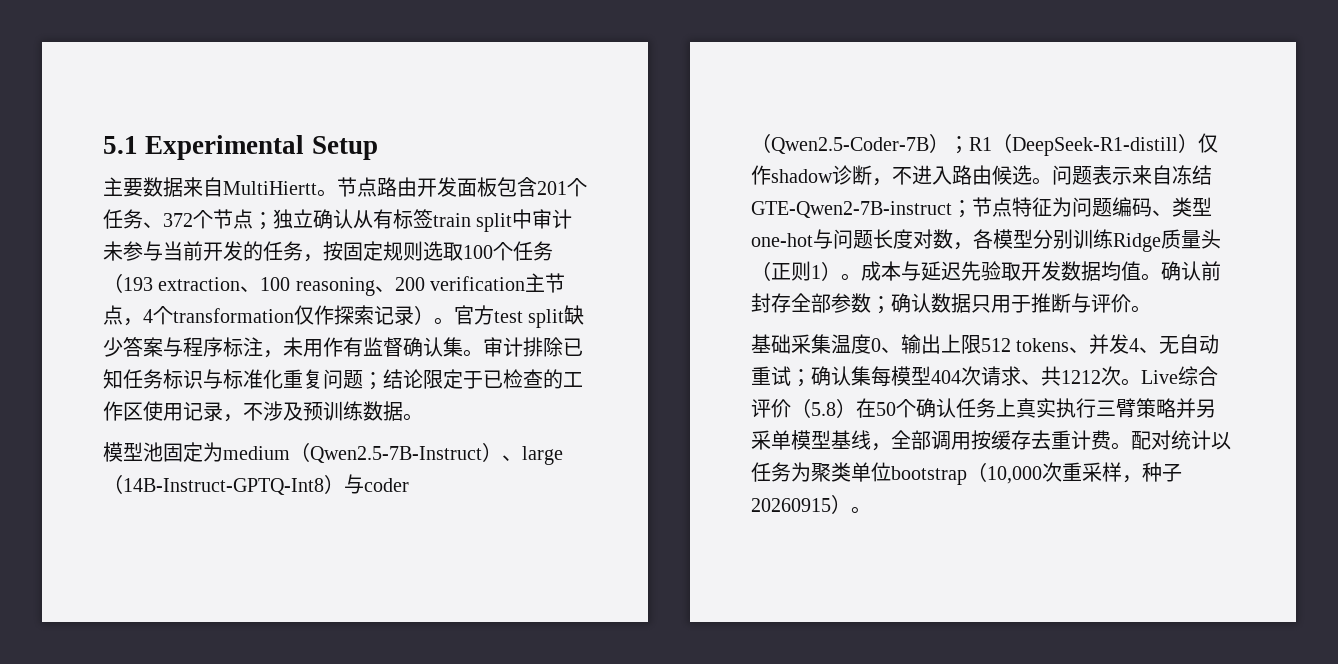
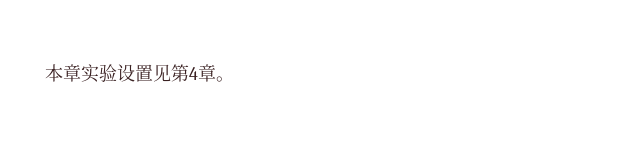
[103,135,378,160] [103,177,587,197] [103,209,573,232] [103,241,553,262] [103,273,566,296] [103,305,585,328] [103,337,583,358] [103,369,583,390] [103,401,423,422] [103,442,563,465] [103,474,409,495] [751,133,1218,156] [751,165,1212,186] [751,197,1212,218] [751,229,1221,252] [751,261,1221,281] [751,293,1151,314] [751,334,1220,354] [751,366,1218,387] [751,398,1216,418] [751,430,1231,451] [751,462,1182,485] [751,494,851,514] 5.1 Experimental Setup // 主要数据来自MultiHiertt。节点路由开发面板包含201个任务、372个节点；独立确认从有标签train split中审计未参与当前开发的任务，按固定规则选取100个任务（193 extraction、100 reasoning、200 verification主节点，4个transformation仅作探索记录）。官方test split缺少答案与程序标注，未用作有监督确认集。审计排除已知任务标识与标准化重复问题；结论限定于已检查的工作区使用记录，不涉及预训练数据。 // 模型池固定为medium（Qwen2.5-7B-Instruct）、large（14B-Instruct-GPTQ-Int8）与coder（Qwen2.5-Coder-7B）；R1（DeepSeek-R1-distill）仅作shadow诊断，不进入路由候选。问题表示来自冻结GTE-Qwen2-7B-instruct；节点特征为问题编码、类型one-hot与问题长度对数，各模型分别训练Ridge质量头（正则1）。成本与延迟先验取开发数据均值。确认前封存全部参数；确认数据只用于推断与评价。 // 基础采集温度0、输出上限512 tokens、并发4、无自动重试；确认集每模型404次请求、共1212次。Live综合评价（5.8）在50个确认任务上真实执行三臂策略并另采单模型基线，全部调用按缓存去重计费。配对统计以任务为聚类单位bootstrap（10,000次重采样，种子20260915） -> [45,64,216,83] 本章实验设置见第4章

